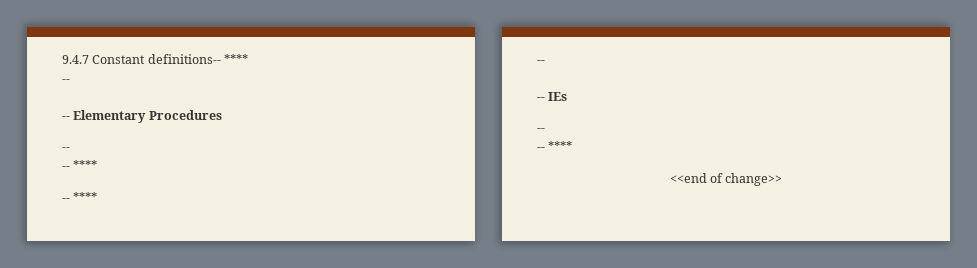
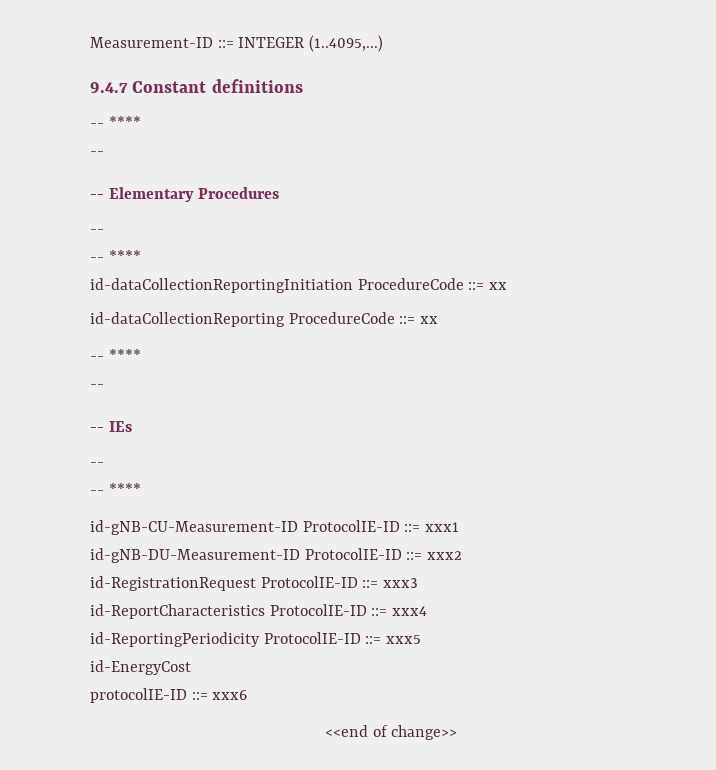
[62,54,221,64] 9.4.7 Constant definitions-- -> [90,35,384,52] [90,79,303,93] [90,123,104,128] Measurement-ID ::= INTEGER (1..4095,...) // 9.4.7 Constant definitions // --
(98, 165) none -> [90,278,508,293] [90,312,439,327] // id-dataCollectionReportingInitiation ProcedureCode ::= xx // id-dataCollectionReporting ProcedureCode ::= xx
(573, 146) none -> [90,520,460,535] [90,548,463,563] [90,576,419,591] [90,604,428,619] [90,632,422,647] [90,660,191,675] [90,688,248,703] // id-gNB-CU-Measurement-ID ProtocolIE-ID ::= xxx1 // id-gNB-DU-Measurement-ID ProtocolIE-ID ::= xxx2 // id-RegistrationRequest ProtocolIE-ID ::= xxx3 // id-ReportCharacteristics ProtocolIE-ID ::= xxx4 // id-ReportingPeriodicity ProtocolIE-ID ::= xxx5 // id-EnergyCost // protocolIE-ID ::= xxx6

